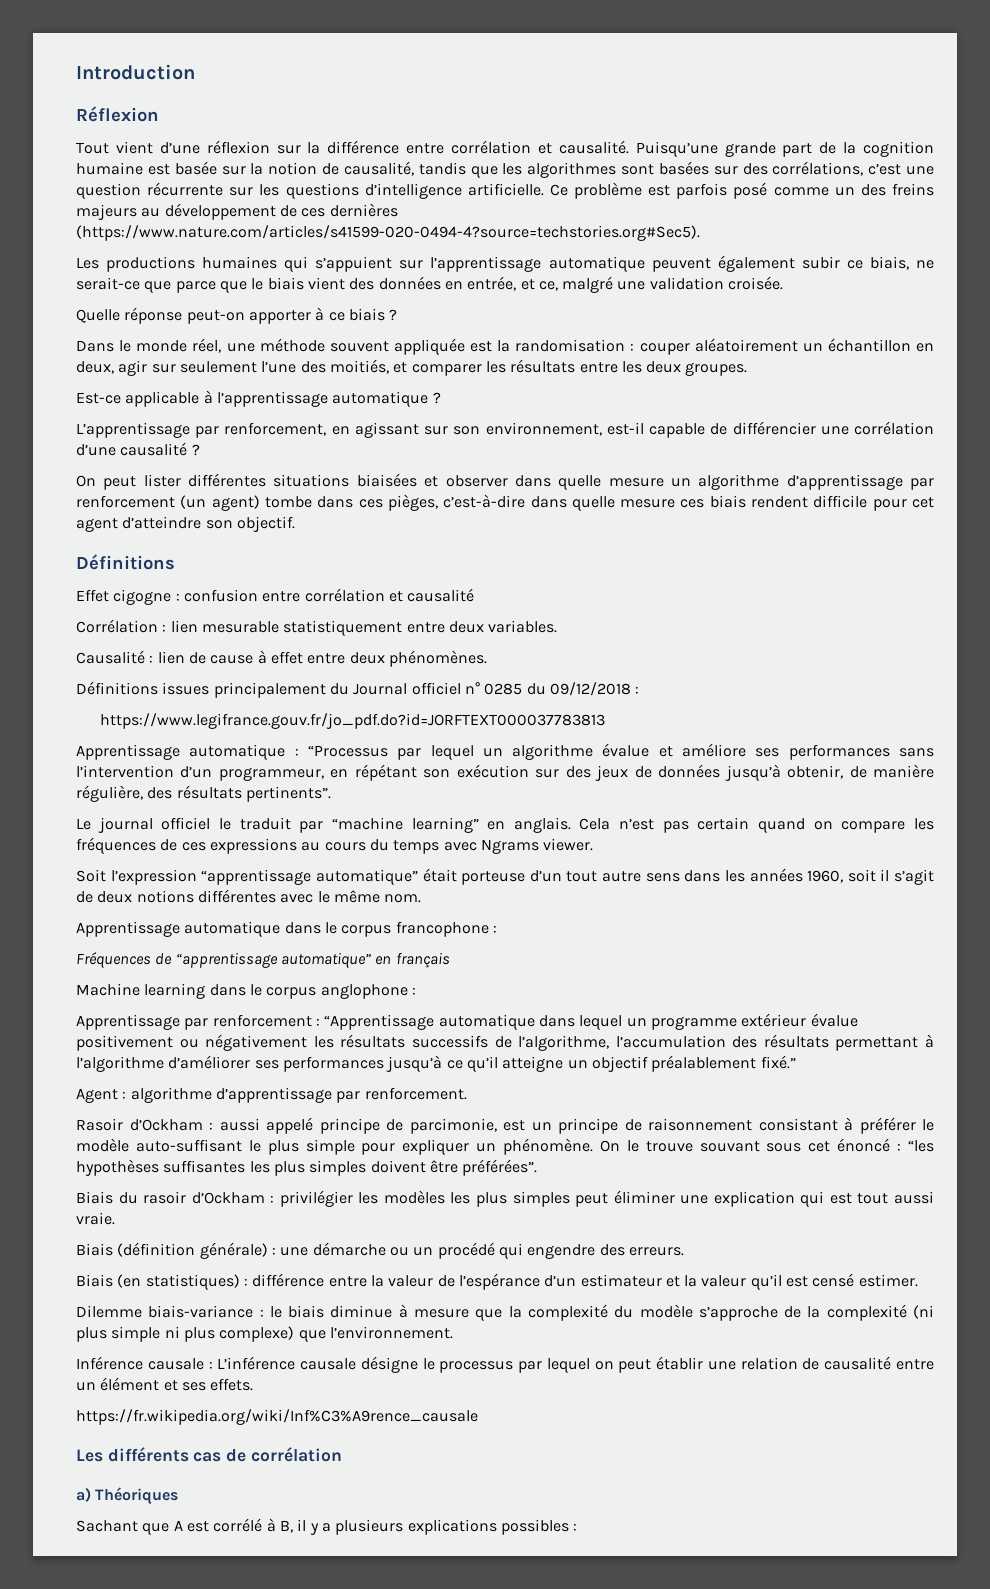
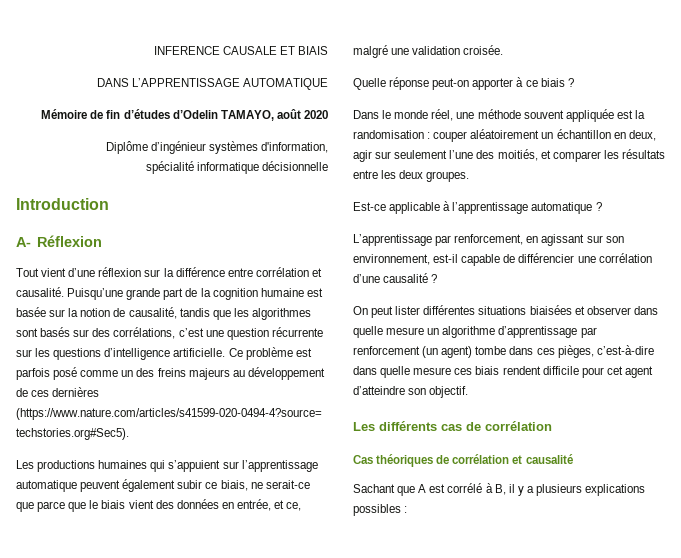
(76, 72) none -> [153,46,328,55] [96,78,328,90] [41,109,328,121] [105,141,328,154] [145,161,328,174] INFERENCE CAUSALE ET BIAIS // DANS L’APPRENTISSAGE AUTOMATIQUE // Mémoire de fin d’études d’Odelin TAMAYO, août 2020 // Diplôme d’ingénieur systèmes d'information, // spécialité informatique décisionnelle //
(195, 72) none -> [16,237,31,247] A-
[658,161,709,175] basées -> [40,327,71,337] basés
[76,554,175,570] [76,588,475,605] [76,619,558,636] [76,650,487,667] [76,681,640,698] [100,713,606,729] [76,743,934,760] [76,764,935,781] [76,785,331,802] [76,817,934,833] [76,837,594,854] [76,868,934,885] [76,889,422,903] [76,921,497,937] [76,952,450,968] [76,983,416,999] [76,1013,858,1030] [76,1034,935,1051] [76,1055,796,1072] [76,1087,467,1103] [76,1117,934,1134] [76,1138,934,1155] [76,1159,538,1176] [76,1190,934,1207] [76,1212,115,1225] [76,1242,684,1259] [76,1273,918,1290] [76,1304,934,1321] [76,1326,453,1342] [76,1356,934,1373] [76,1377,254,1391] [76,1409,478,1425] // Définitions // Effet cigogne : confusion entre corrélation et causalité // Corrélation : lien mesurable statistiquement entre deux variables. // Causalité : lien de cause à effet entre deux phénomènes. // Définitions issues principalement du Journal officiel n° 0285 du 09/12/2018 : // https://www.legifrance.gouv.fr/jo_pdf.do?id=JORFTEXT000037783813 // Apprentissage automatique : “Processus par lequel un algorithme évalue et améliore ses performances sans l’intervention d’un programmeur, en répétant son exécution sur des jeux de données jusqu’à obtenir, de manière régulière, des résultats pertinents”. // Le journal officiel le traduit par “machine learning” en anglais. Cela n’est pas certain quand on compare les fréquences de ces expressions au cours du temps avec Ngrams viewer. // Soit l’expression “apprentissage automatique” était porteuse d’un tout autre sens dans les années 1960, soit il s’agit de deux notions différentes avec le même nom. // Apprentissage automatique dans le corpus francophone : // Fréquences de “apprentissage automatique” en français // Machine learning dans le corpus anglophone : // Apprentissage par renforcement : “Apprentissage automatique dans lequel un programme extérieur évalue positivement ou négativement les résultats successifs de l’algorithme, l’accumulation des résultats permettant à l’algorithme d’améliorer ses performances jusqu’à ce qu’il atteigne un objectif préalablement fixé.” // Agent : algorithme d’apprentissage par renforcement. // Rasoir d’Ockham : aussi appelé principe de parcimonie, est un principe de raisonnement consistant à préférer le modèle auto-suffisant le plus simple pour expliquer un phénomène. On le trouve souvant sous cet énoncé : “les hypothèses suffisantes les plus simples doivent être préférées”. // Biais du rasoir d’Ockham : privilégier les modèles les plus simples peut éliminer une explication qui est tout aussi vraie. // Biais (définition générale) : une démarche ou un procédé qui engendre des erreurs. // Biais (en statistiques) : différence entre la valeur de l’espérance d’un estimateur et la valeur qu’il est censé estimer. // Dilemme biais-variance : le biais diminue à mesure que la complexité du modèle s’approche de la complexité (ni plus simple ni plus complexe) que l’environnement. // Inférence causale : L’inférence causale désigne le processus par lequel on peut établir une relation de causalité entre un élément et ses effets. // https://fr.wikipedia.org/wiki/Inf%C3%A9rence_causale -> (469, 392) none
[76,1487,179,1505] a) Théoriques -> [353,454,573,467] Cas théoriques de corrélation et causalité

